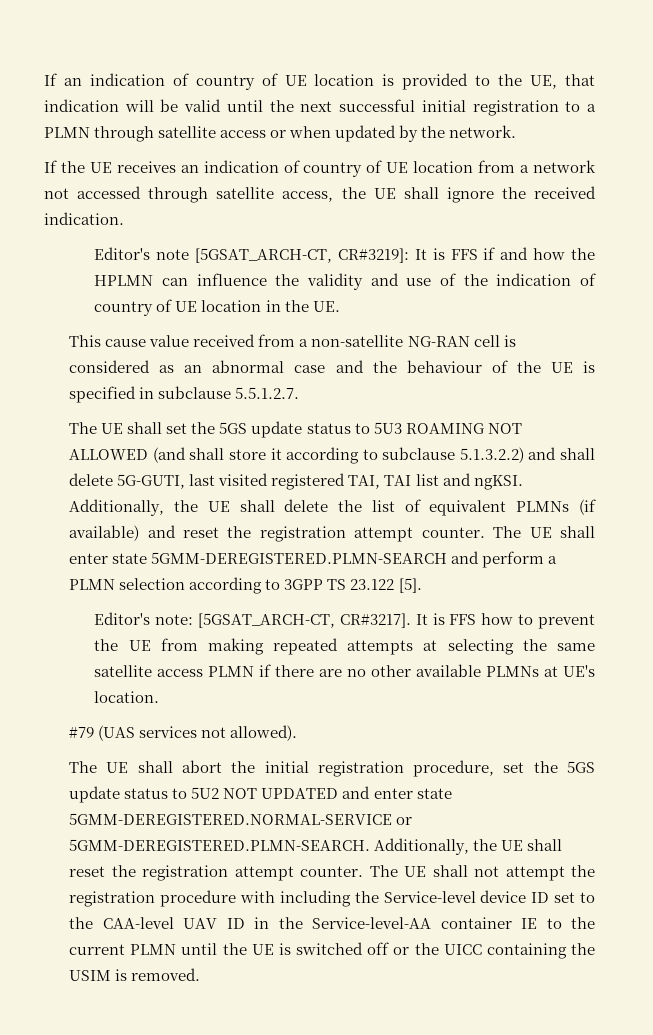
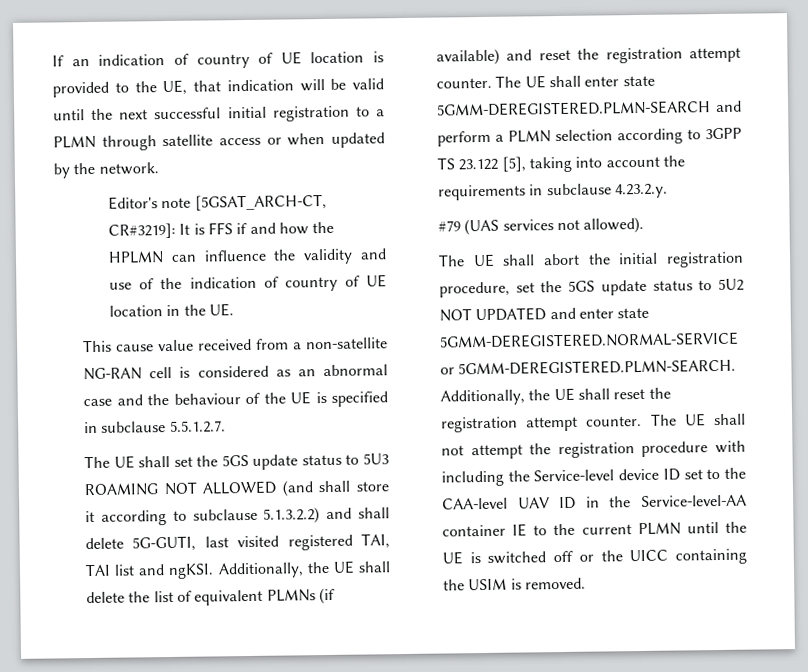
[44,160,596,177] [44,186,597,203] [44,212,124,225] // If the UE receives an indication of country of UE location from a network not accessed through satellite access, the UE shall ignore the received indication. -> (159, 168) none
[398,578,422,593] [94,612,596,629] [94,638,595,655] [94,664,596,677] [94,691,160,703] [5]. // Editor's note: [5GSAT_ARCH-CT, CR#3217]. It is FFS how to prevent the UE from making repeated attempts at selecting the same satellite access PLMN if there are no other available PLMNs at UE's location. -> [501,155,685,173] [438,183,669,201] [5], taking into account the requirements in subclause 4.23.2.y.

